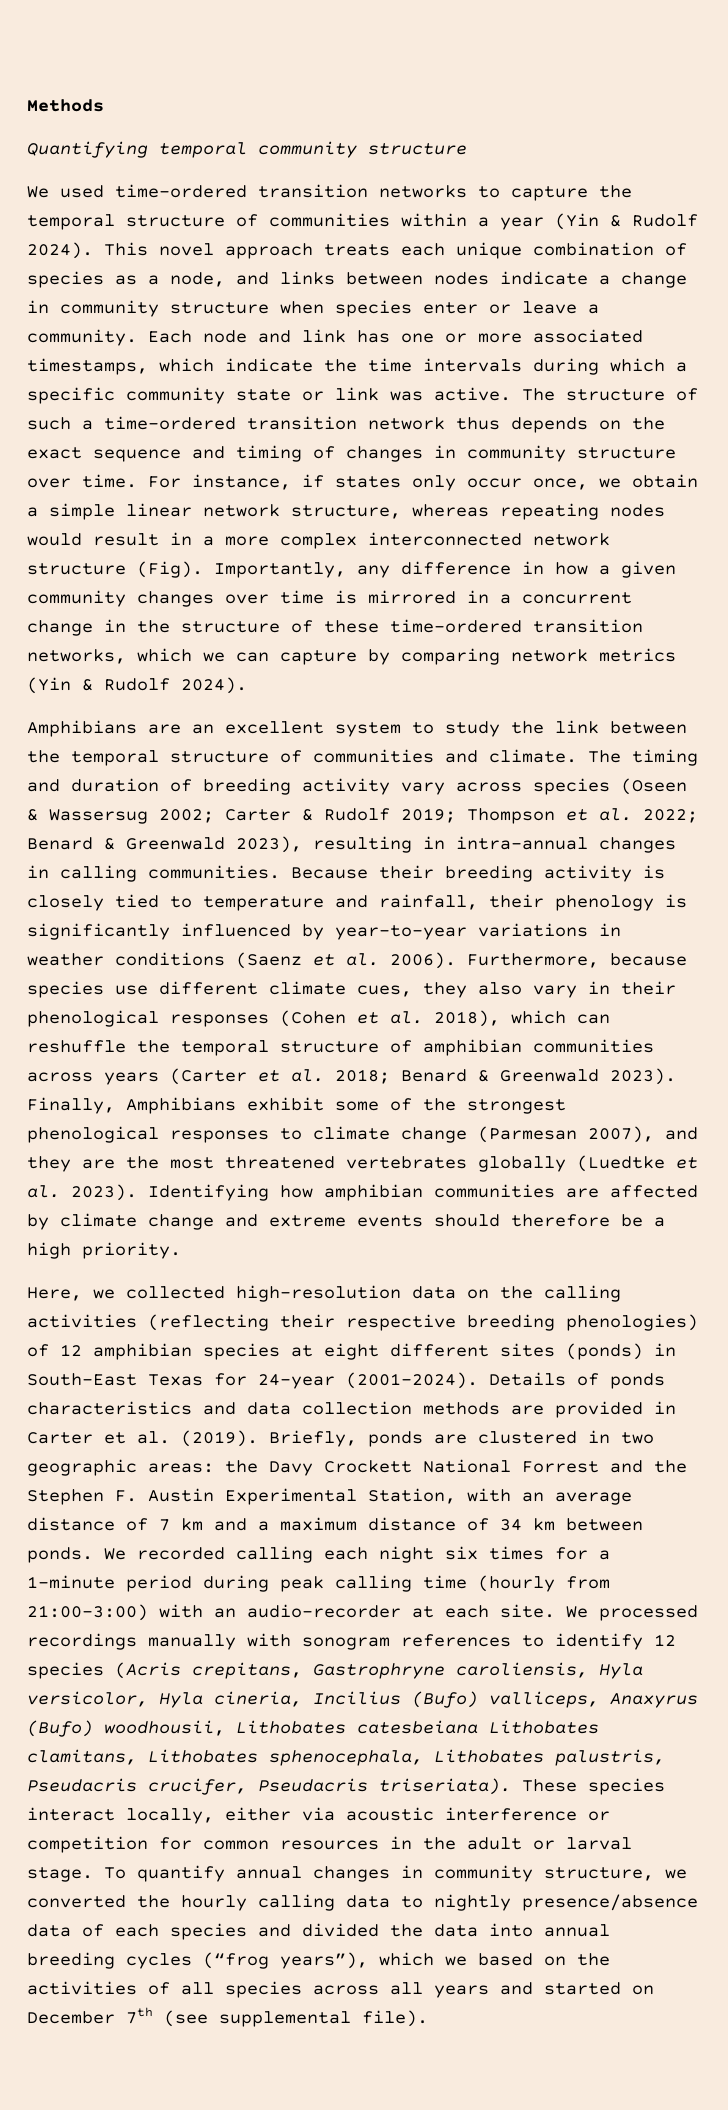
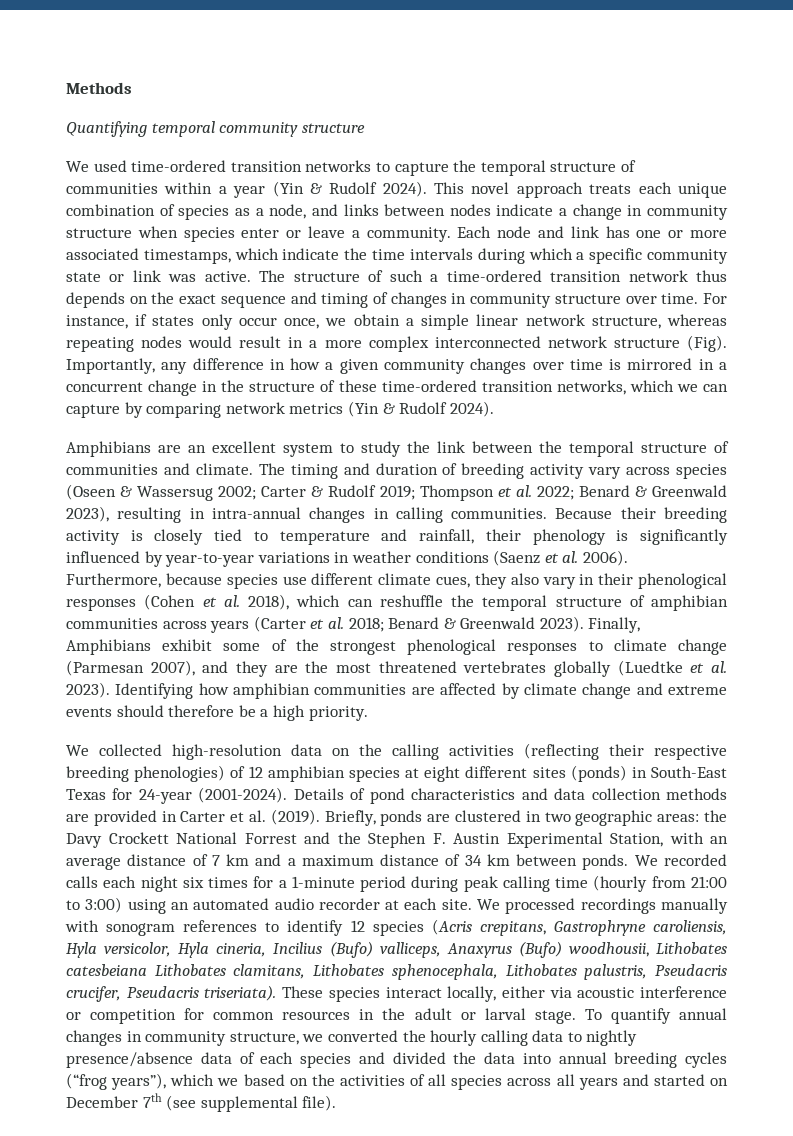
[27,1287,115,1301] Here, we -> [66,745,89,756] We
[610,1373,665,1389] ponds -> [369,788,405,804] pond
[236,1546,313,1563] calling -> [66,876,98,888] calls
[27,1604,401,1621] 21:00-3:00) with an audio-recorder -> [690,876,727,888] [66,897,380,914] 21:00 to 3:00) using an automated audio recorder

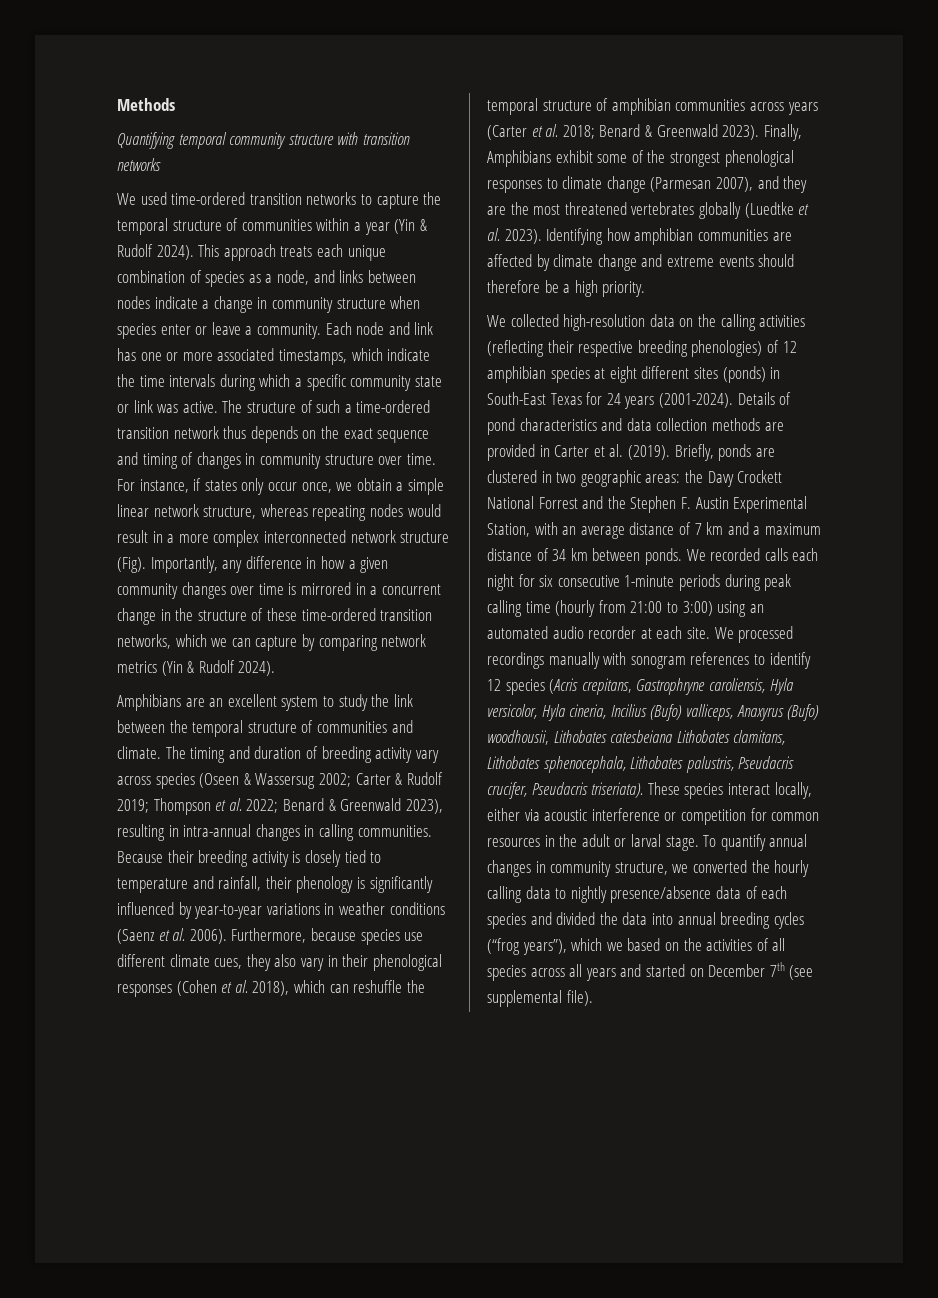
(365, 128) none -> [337,132,410,145] [117,158,161,171] with transition networks
[471,182,510,194] novel -> (220, 250) none
[138,789,192,804] 24-year -> [606,393,655,409] 24 years
[182,876,407,892] six times for a 1-minute period -> [518,574,720,591] for six consecutive 1-minute periods

